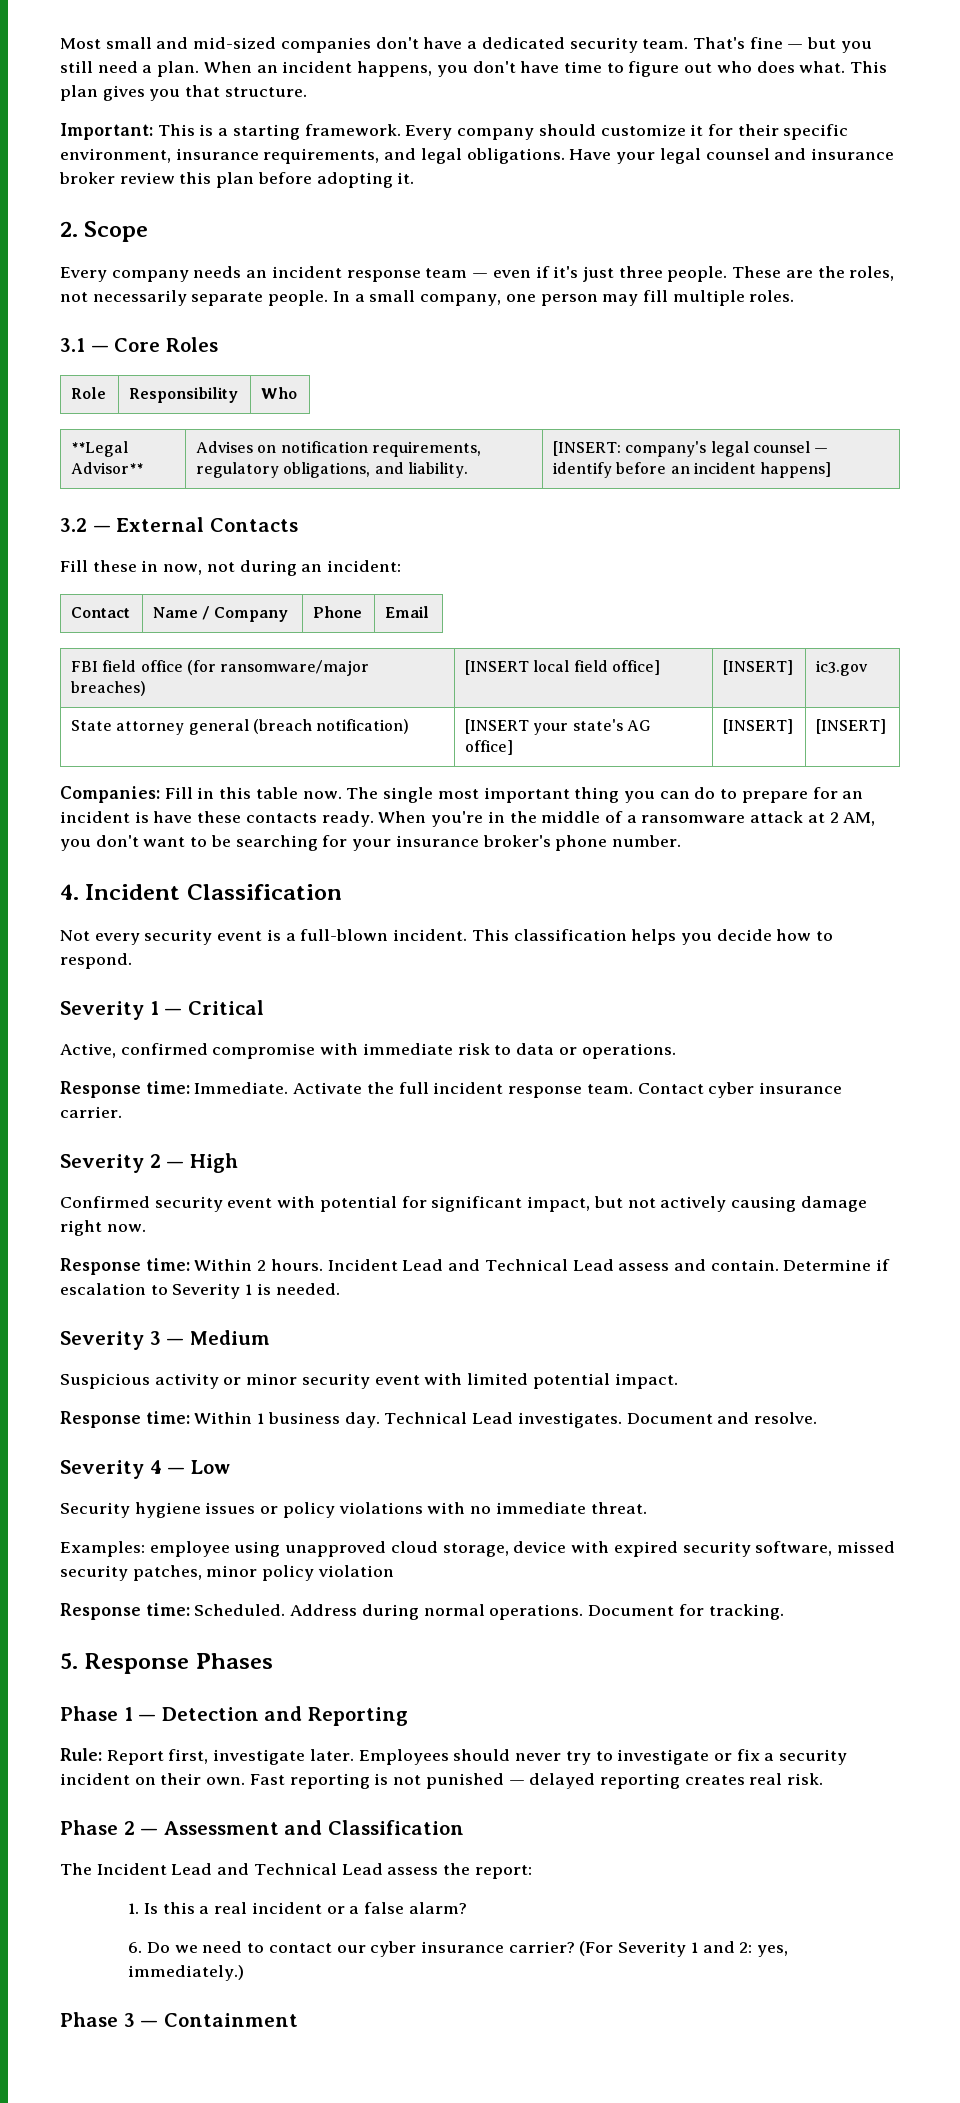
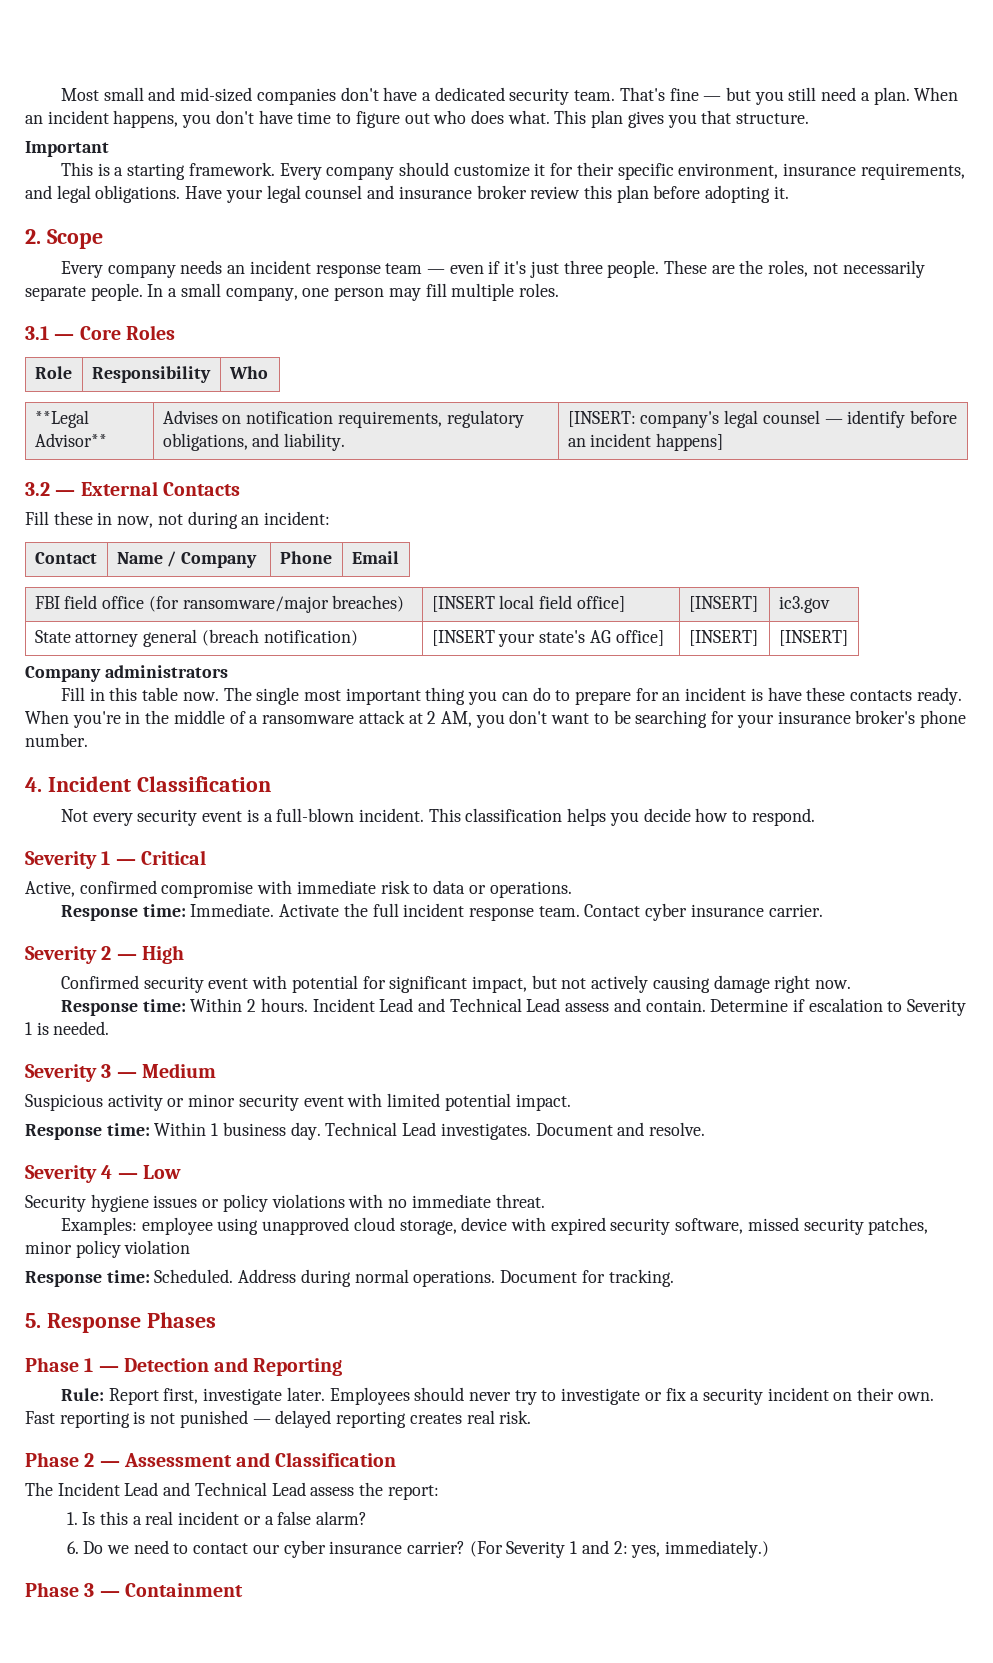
[60,123,153,140] Important: -> [25,141,109,157] Important //
[60,786,160,803] Companies: -> [25,665,228,682] Company administrators //

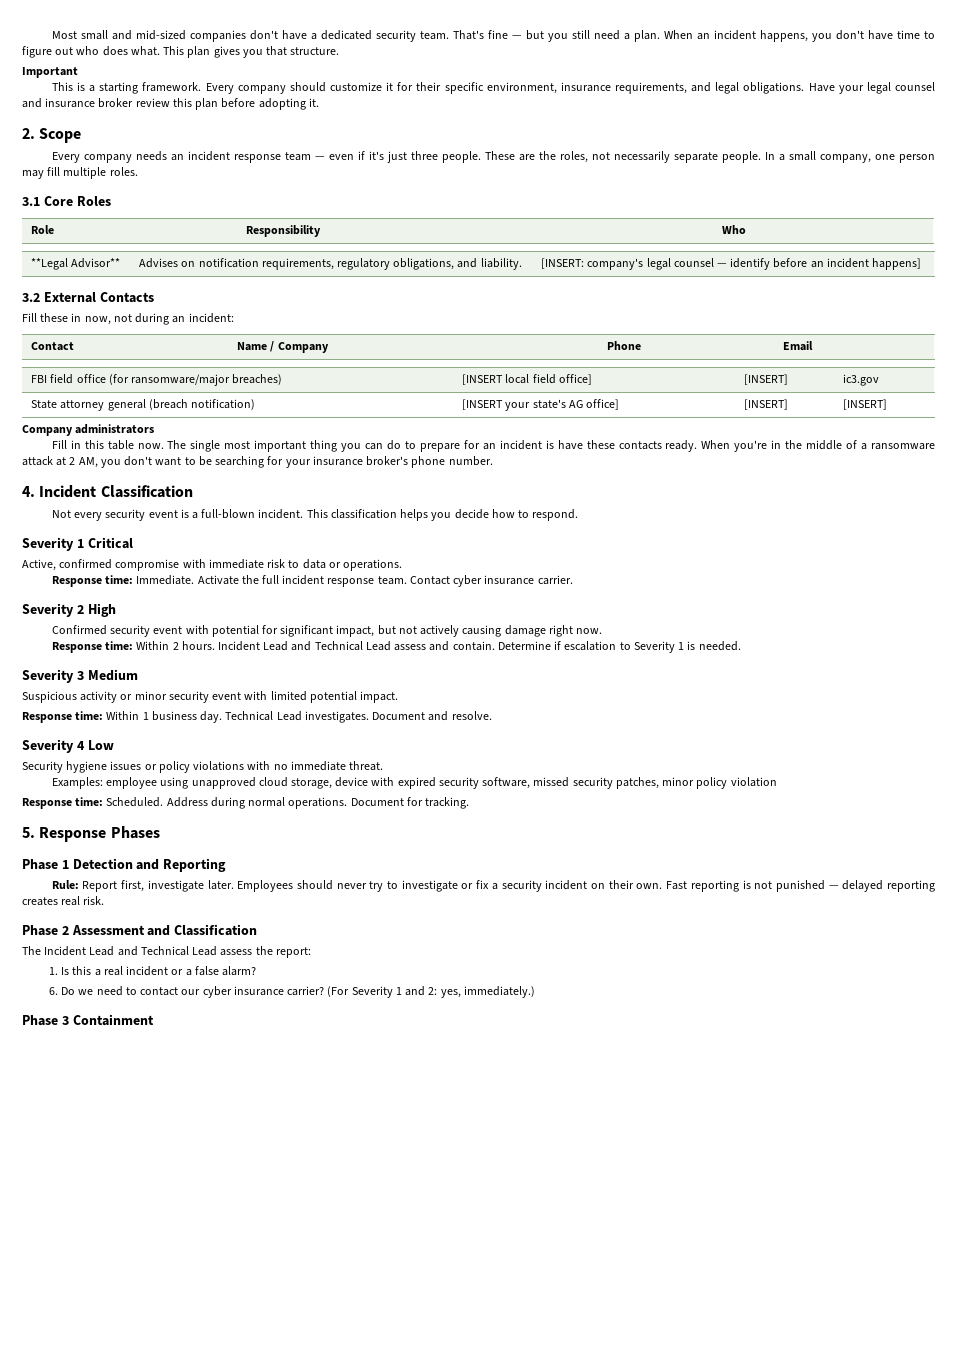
[54,334,75,340] — -> (40, 201) none
[55,490,76,496] — -> (40, 297) none
[115,859,136,865] — -> (84, 543) none
[116,954,137,960] — -> (84, 609) none
[116,1072,137,1078] — -> (84, 675) none
[117,1173,138,1179] — -> (85, 745) none
[98,1366,119,1372] — -> (69, 864) none
[99,1461,120,1467] — -> (69, 930) none
[99,1591,120,1597] — -> (69, 1020) none

